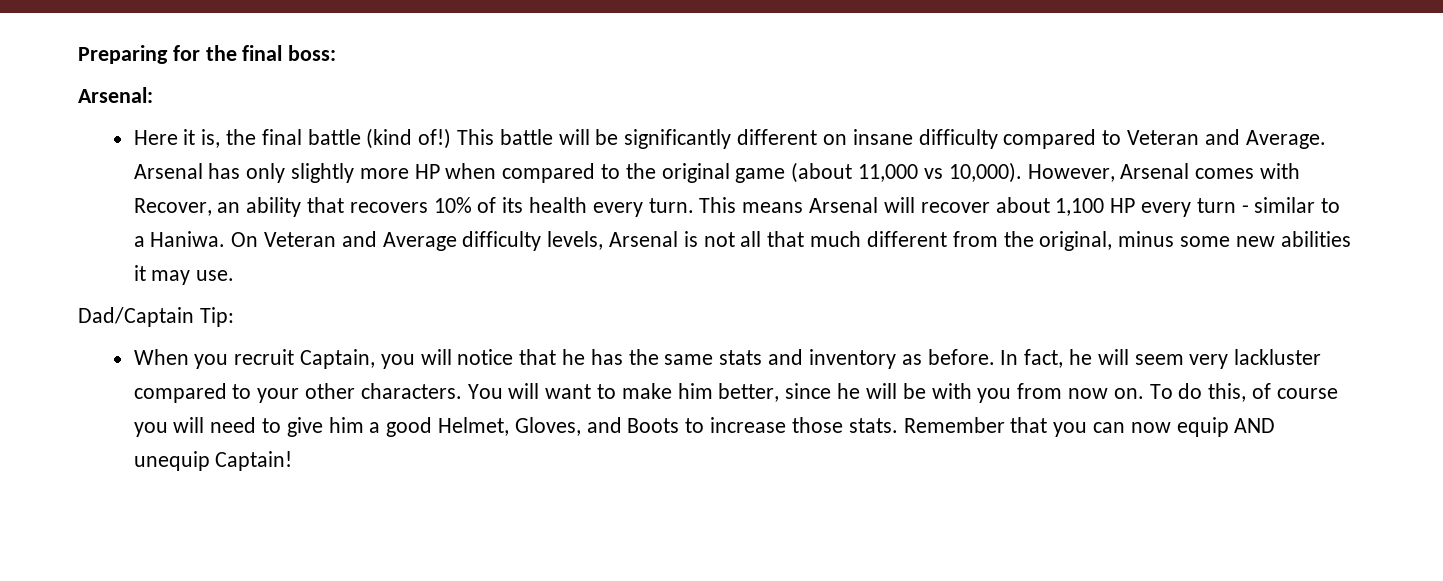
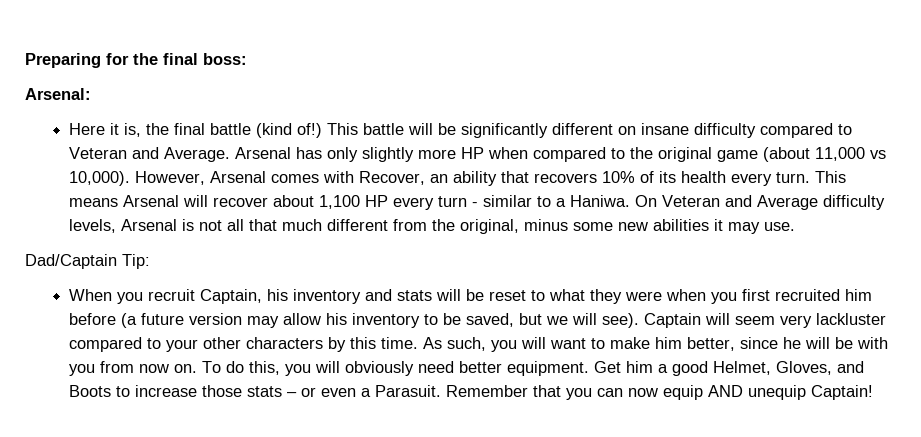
[380,349,1092,369] you will notice that he has the same stats and inventory as before. In fact, he -> [266,289,872,304] [68,313,701,328] his inventory and stats will be reset to what they were when you first recruited him before (a future version may allow his inventory to be saved, but we will see). Captain
[360,383,503,399] characters. You -> [245,337,517,352] characters by this time. As such, you
[1251,383,1338,399] [133,417,323,437] of course you will need to give -> [284,361,621,376] you will obviously need better equipment. Get
[848,418,898,433] stats. -> [246,385,441,397] stats – or even a Parasuit.

